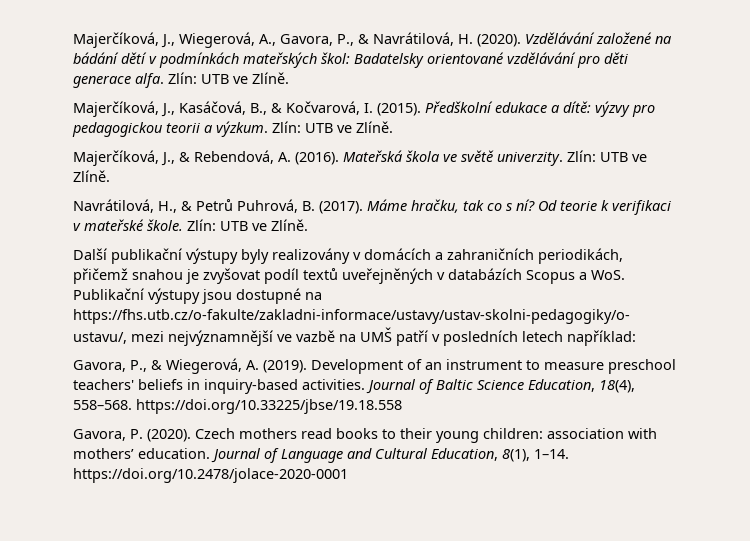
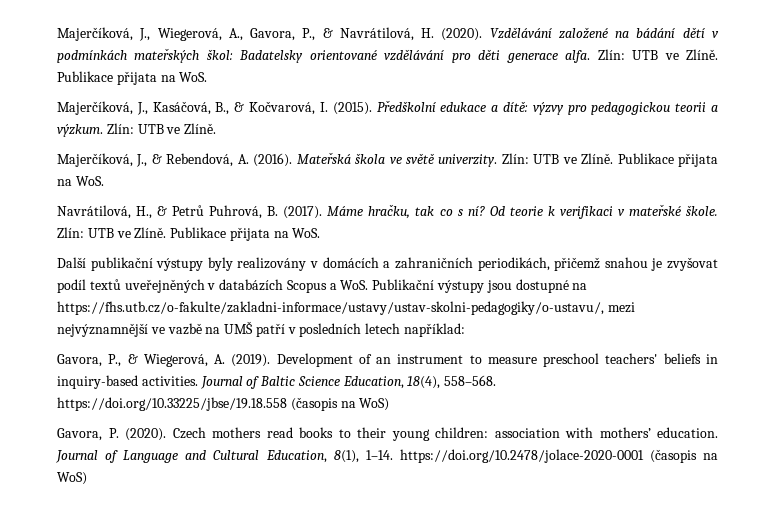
(289, 78) none -> [57,71,208,85] Publikace přijata na WoS.
(110, 176) none -> [617,153,718,167] [57,176,104,186] Publikace přijata na WoS.
(308, 225) none -> [170,227,321,241] Publikace přijata na WoS.
(402, 406) none -> [290,397,390,411] (časopis na WoS)
(348, 475) none -> [649,449,719,463] [57,472,87,485] (časopis na WoS)

